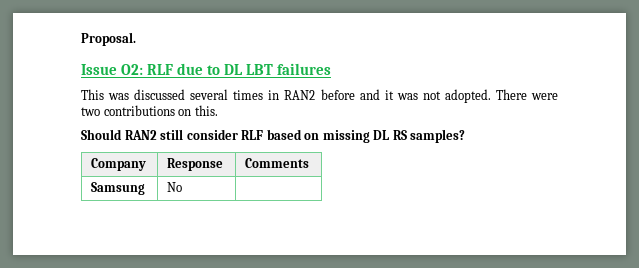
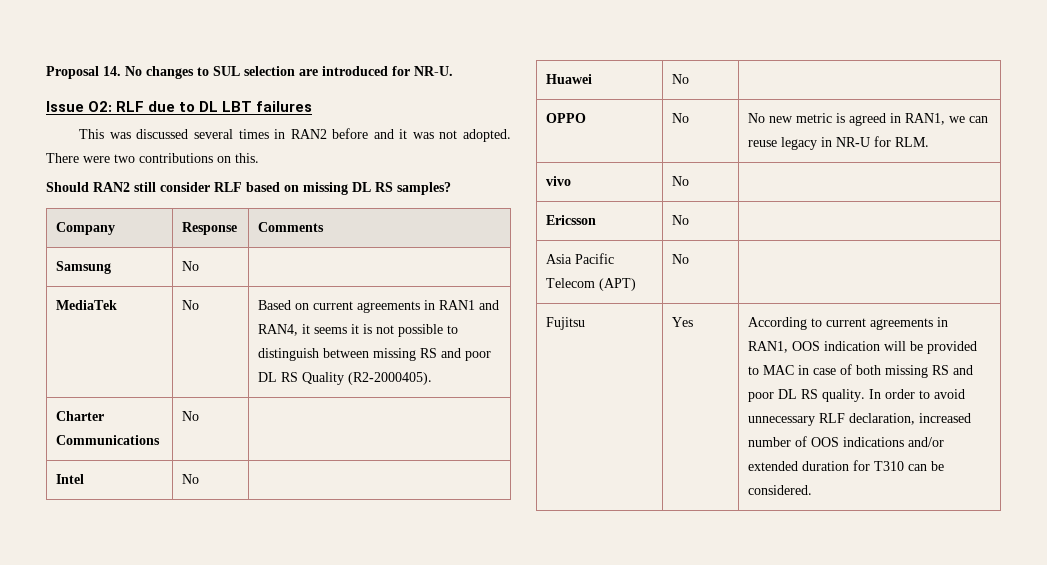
[81,32,136,46] Proposal. -> [46,66,453,79] Proposal 14. No changes to SUL selection are introduced for NR-U.
(183, 187) none -> [56,300,118,310] [182,300,200,310] [258,300,500,313] [258,324,459,337] [258,348,492,361] [258,372,433,385] [56,411,105,421] [56,435,161,445] [182,411,200,421] [56,474,85,484] [182,474,200,484] [546,74,593,84] [672,74,690,84] [546,113,587,123] [672,113,690,123] [748,113,989,126] [748,136,930,150] [546,176,572,186] [672,176,690,186] [546,215,597,225] [672,215,690,225] [546,253,615,264] [546,278,637,291] [672,254,690,264] [546,317,586,330] [672,317,694,327] [748,317,949,330] [748,341,978,354] [748,364,974,378] [748,389,966,402] [748,413,972,426] [748,436,945,447] [748,460,945,471] [748,485,813,495] // MediaTek | No | Based on current agreements in RAN1 and RAN4, it seems it is not possible to distinguish between missing RS and poor DL RS Quality (R2-2000405). // Charter Communications | No | // Intel | No | // Huawei | No | // OPPO | No | No new metric is agreed in RAN1, we can reuse legacy in NR-U for RLM. // vivo | No | // Ericsson | No | // Asia Pacific Telecom (APT) | No | // Fujitsu | Yes | According to current agreements in RAN1, OOS indication will be provided to MAC in case of both missing RS and poor DL RS quality. In order to avoid unnecessary RLF declaration, increased number of OOS indications and/or extended duration for T310 can be considered.

